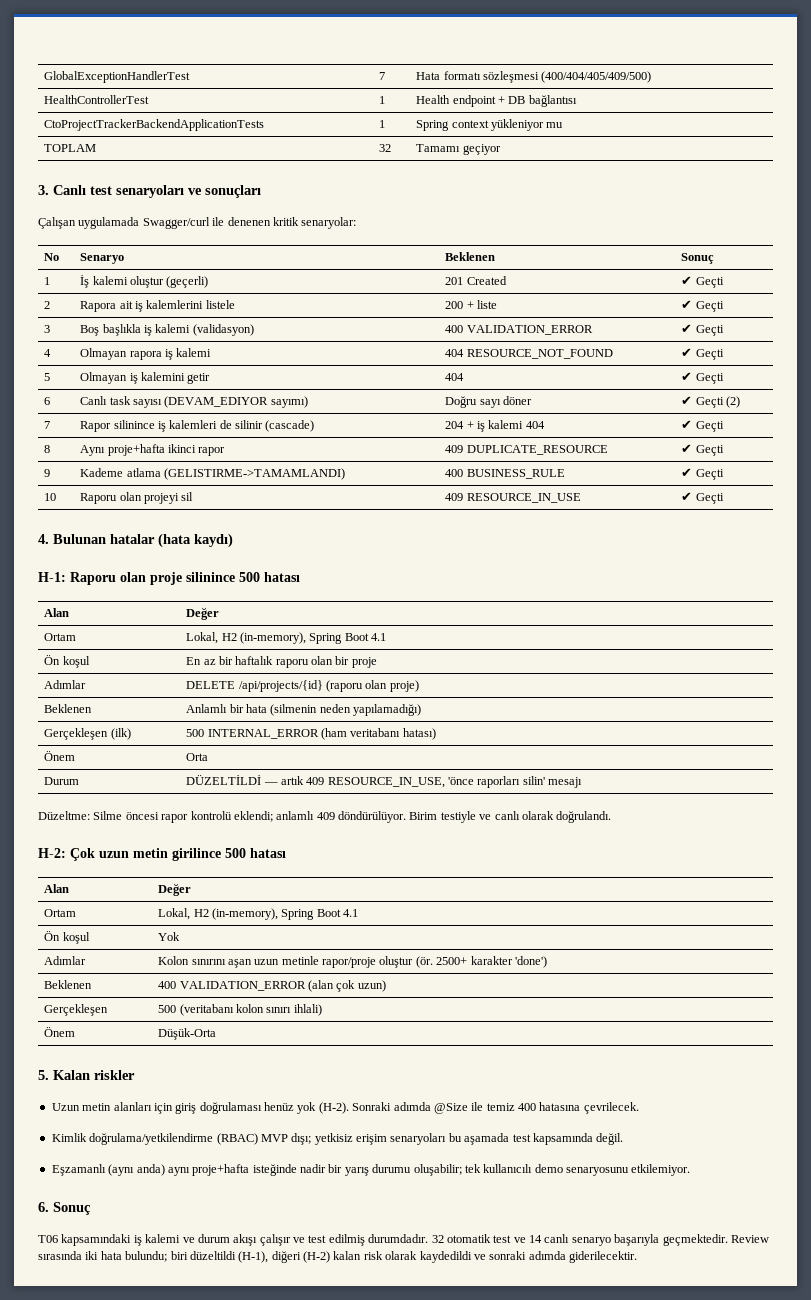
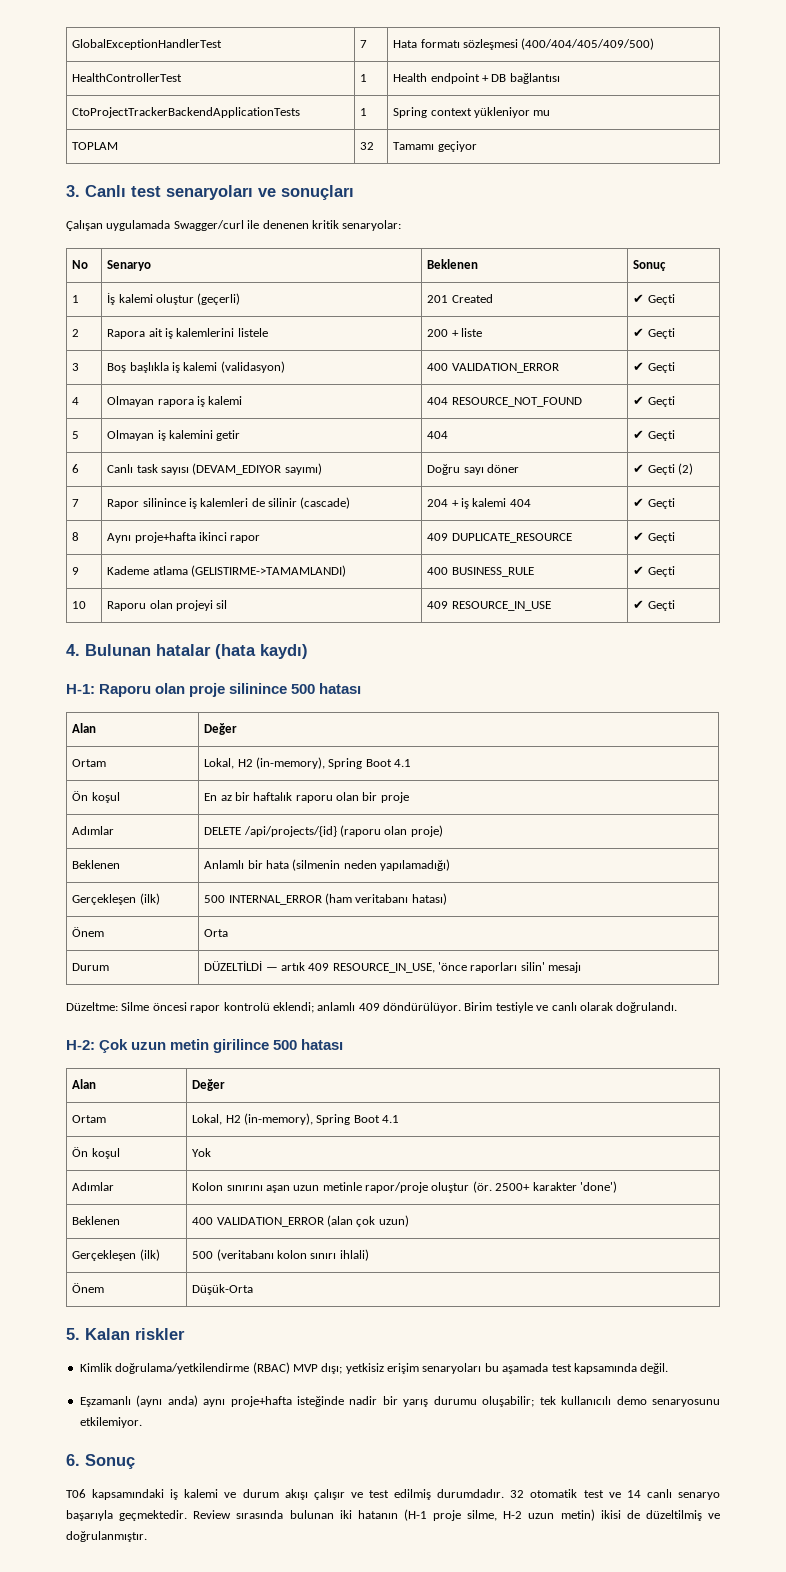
(109, 1010) none -> [139,1249,160,1261] (ilk)
[51,1102,639,1114] // Uzun metin alanları için giriş doğrulaması henüz yok (H-2). Sonraki adımda @Size ile temiz 400 hatasına çevrilecek. -> (185, 1334) none
[85,1251,637,1263] iki hata bulundu; biri düzeltildi (H-1), diğeri (H-2) kalan risk olarak kaydedildi ve sonraki adımda giderilecektir. -> [289,1509,720,1521] [66,1531,147,1542] bulunan iki hatanın (H-1 proje silme, H-2 uzun metin) ikisi de düzeltilmiş ve doğrulanmıştır.

